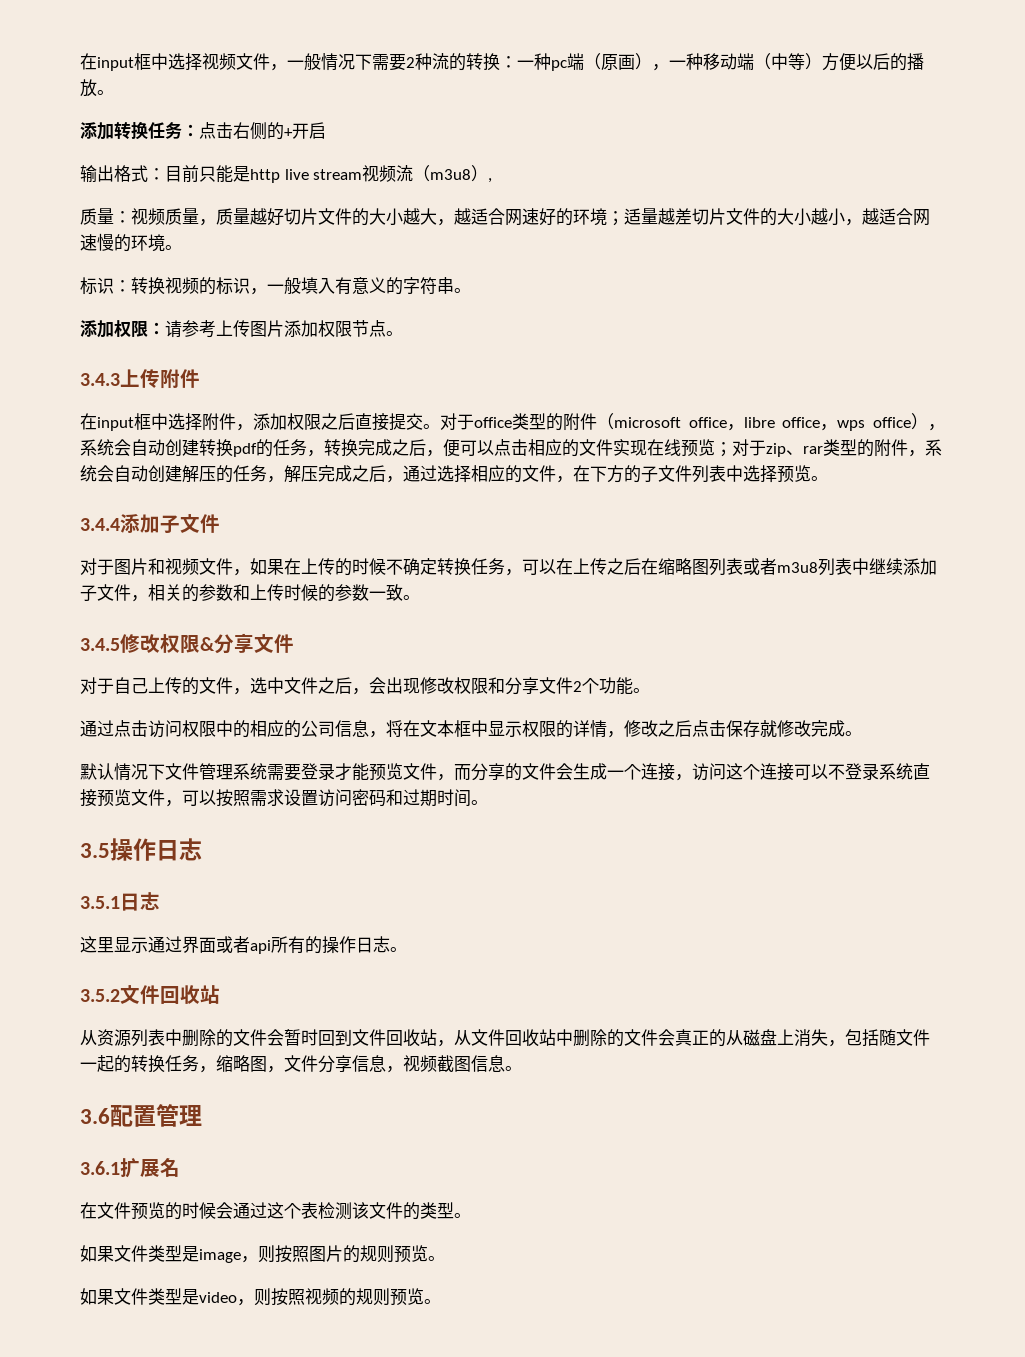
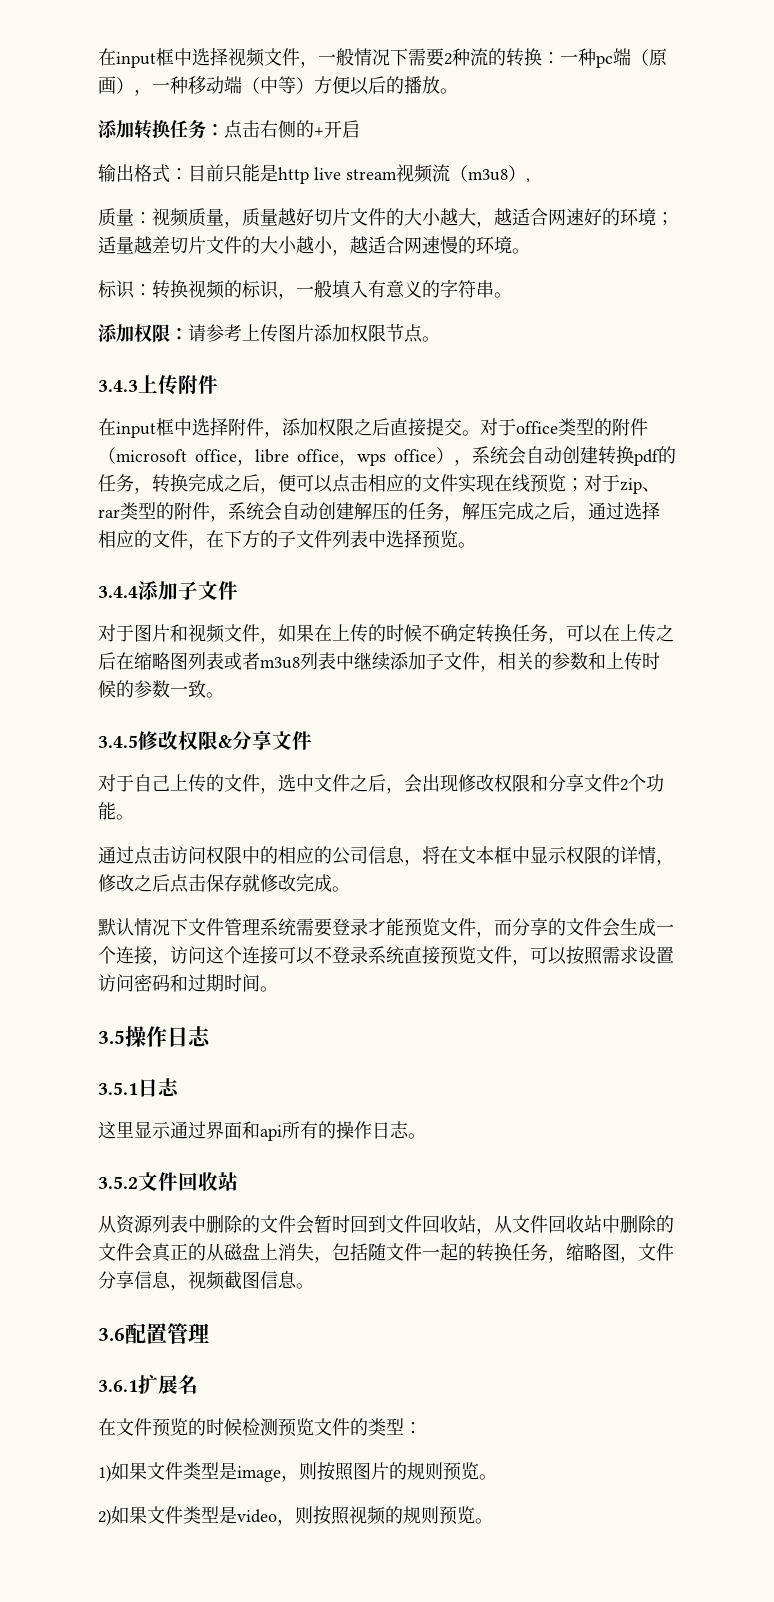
[216,936,250,953] 或者 -> [242,1121,260,1139] 和
[216,1202,369,1220] 会通过这个表检测该 -> [242,1418,314,1437] 检测预览
[454,1213,471,1218] 。 // -> [404,1422,422,1434] [98,1465,111,1482] ： // 1)
(445, 1258) none -> [98,1509,111,1526] 2)

